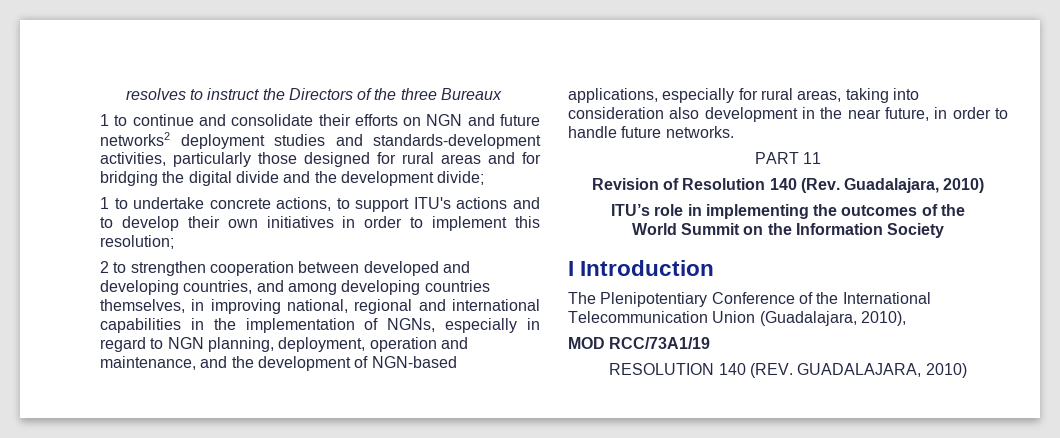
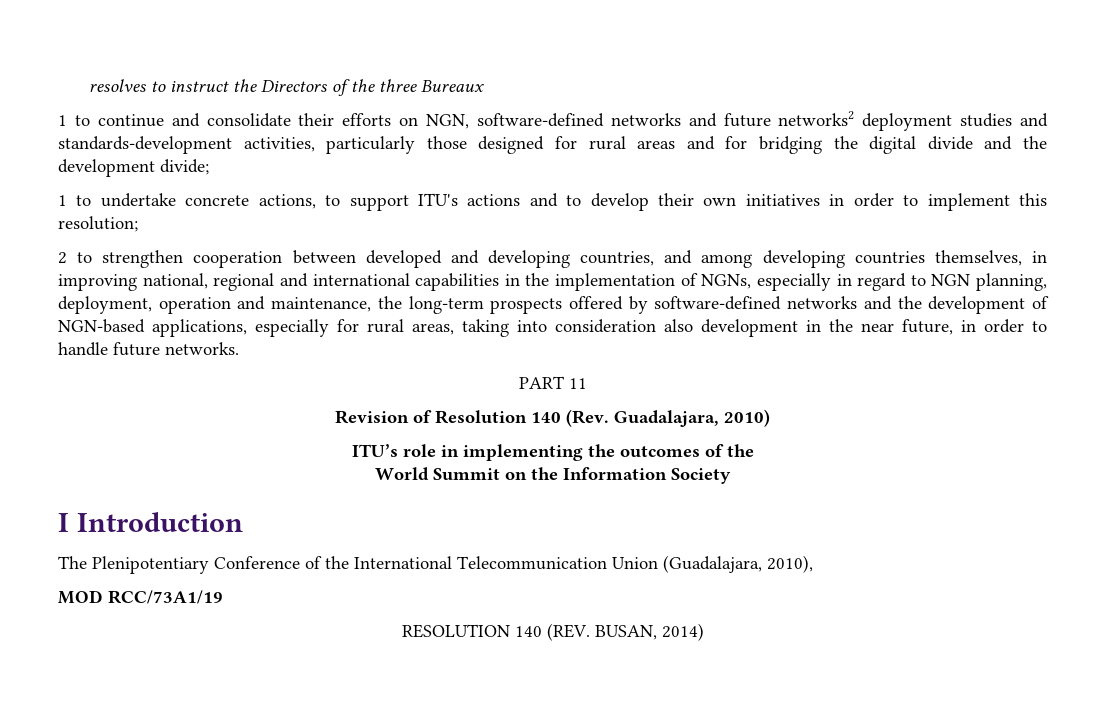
[426,114,463,126] NGN -> [426,113,681,129] NGN, software-defined networks
(196, 363) none -> [377,296,858,314] the long-term prospects offered by software-defined networks
[797,363,967,378] GUADALAJARA, 2010) -> [594,623,704,641] BUSAN, 2014)

